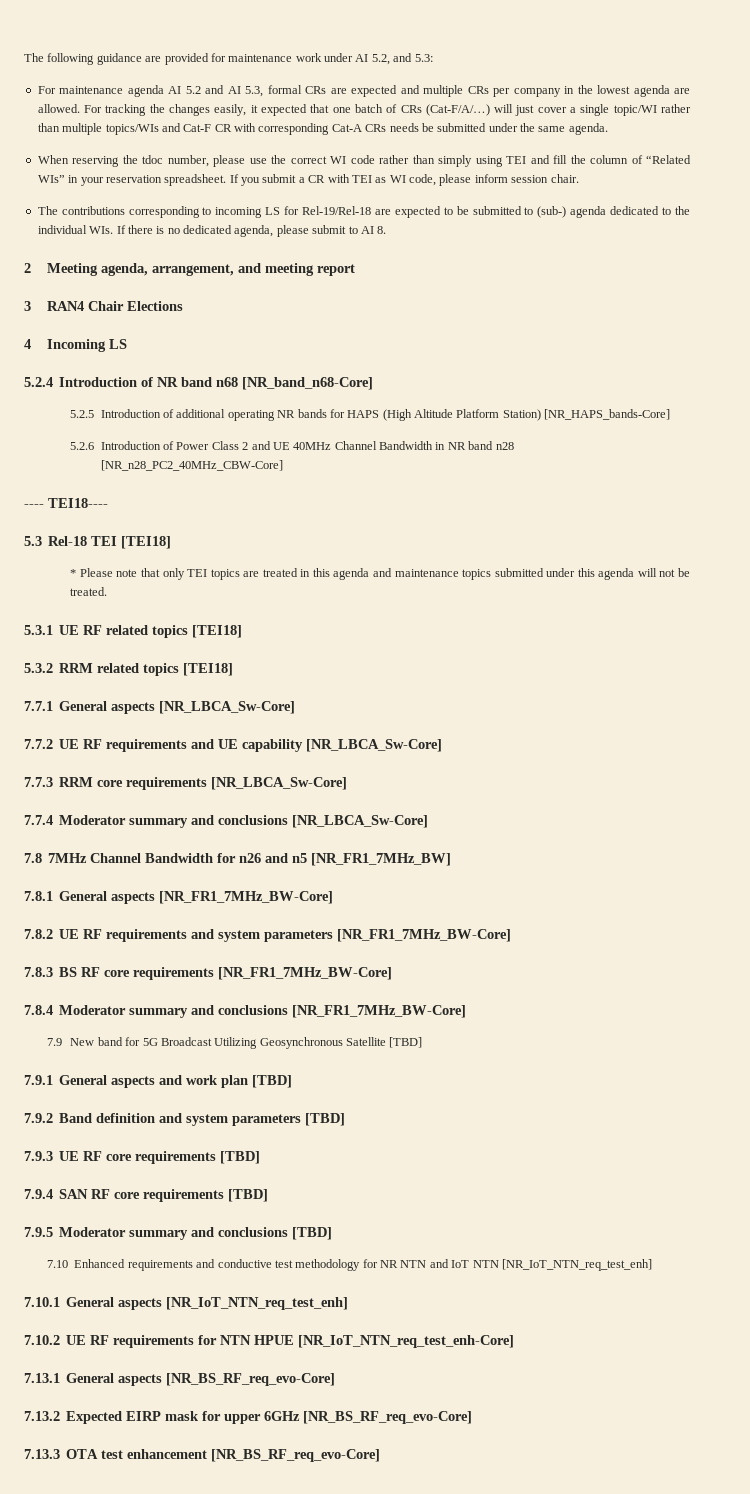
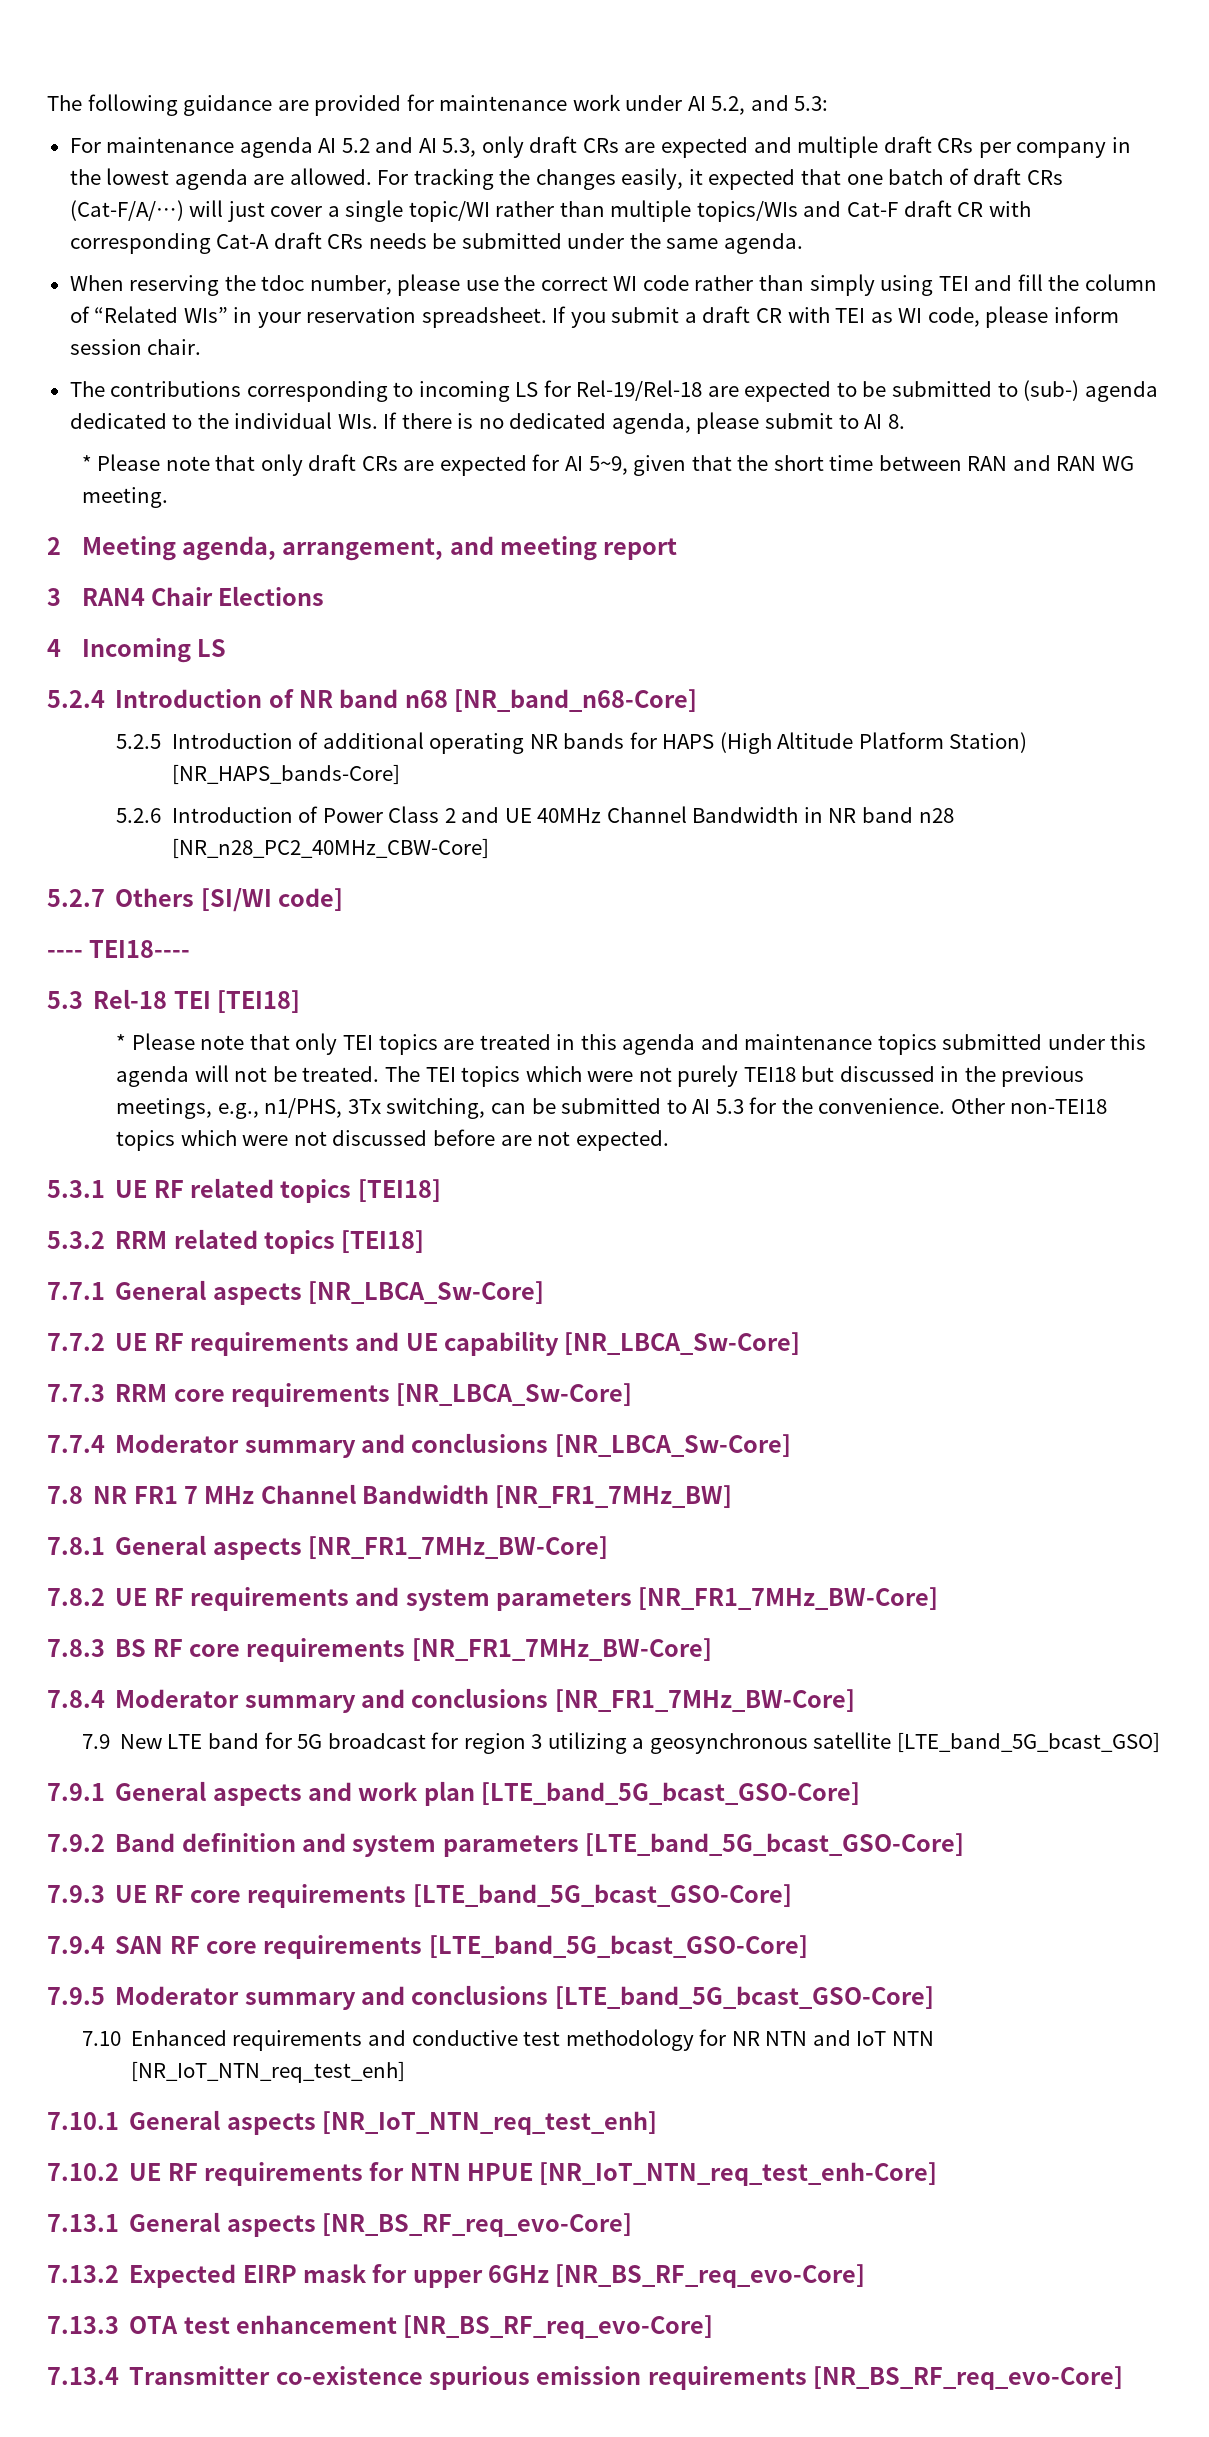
[267,85,302,94] formal -> [481,136,578,158] only draft
(464, 91) none -> [883,136,932,153] draft
(398, 108) none -> [973,168,1022,185] draft
(212, 128) none -> [903,200,952,217] draft
(362, 128) none -> [273,232,322,249] draft
(305, 180) none -> [702,306,751,323] draft
(387, 230) none -> [81,454,1134,476] [81,487,168,508] // * Please note that only draft CRs are expected for AI 5~9, given that the short time between RAN and RAN WG meeting.
(283, 465) none -> [47,888,343,912] // 5.2.7 Others [SI/WI code]
(108, 591) none -> [384,1065,1085,1087] [116,1097,1108,1119] [116,1129,669,1151] The TEI topics which were not purely TEI18 but discussed in the previous meetings, e.g., n1/PHS, 3Tx switching, can be submitted to AI 5.3 for the convenience. Other non-TEI18 topics which were not discussed before are not expected.
[48,853,308,863] 7MHz Channel Bandwidth for n26 and n5 -> [93,1484,489,1504] NR FR1 7 MHz Channel Bandwidth
(95, 1042) none -> [167,1734,203,1749] LTE
[160,1037,423,1049] Broadcast Utilizing Geosynchronous Satellite [TBD] -> [327,1732,1160,1754] broadcast for region 3 utilizing a geosynchronous satellite [LTE_band_5G_bcast_GSO]
[252,1075,293,1088] [TBD] -> [480,1782,860,1805] [LTE_band_5G_bcast_GSO-Core]
[305,1113,346,1126] [TBD] -> [584,1833,964,1856] [LTE_band_5G_bcast_GSO-Core]
[220,1151,261,1164] [TBD] -> [412,1884,792,1907] [LTE_band_5G_bcast_GSO-Core]
[228,1189,269,1202] [TBD] -> [428,1935,808,1958] [LTE_band_5G_bcast_GSO-Core]
[292,1227,333,1240] [TBD] -> [554,1986,934,2009] [LTE_band_5G_bcast_GSO-Core]
(381, 1455) none -> [47,2366,1123,2390] // 7.13.4 Transmitter co-existence spurious emission requirements [NR_BS_RF_req_evo-Core]

